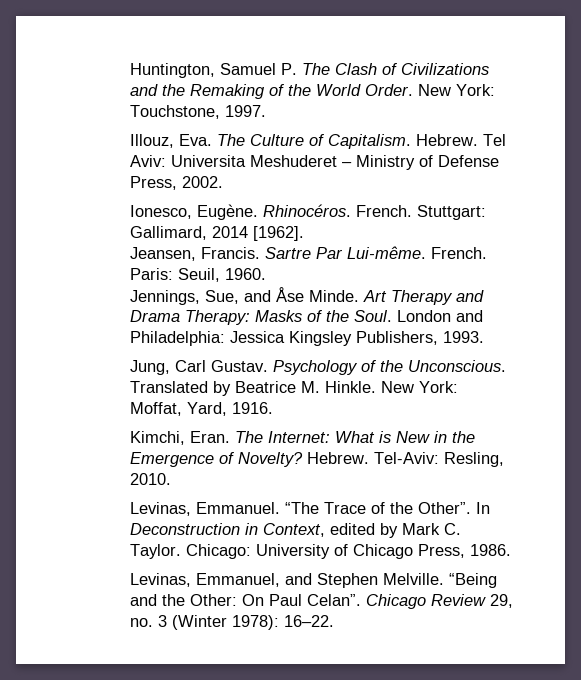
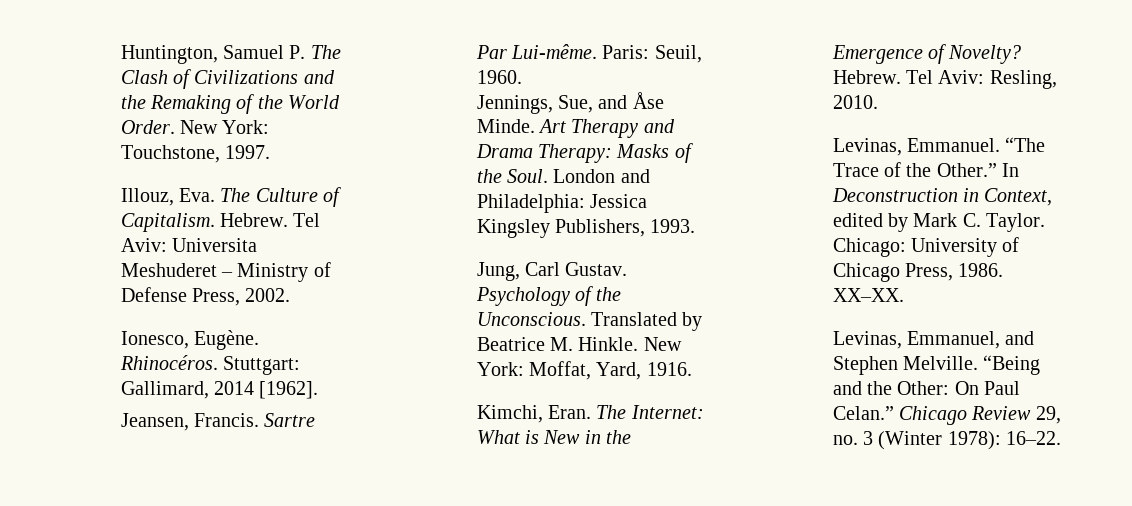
[355,205,412,217] French. -> (218, 362) none
[430,247,487,259] French. -> (598, 51) none
[373,452,439,464] Tel-Aviv: -> [906,70,985,84] Tel Aviv:
[417,502,471,514] Other”. -> [936,163,997,177] Other.”
(511, 550) none -> [832,288,904,302] XX–XX.
[306,594,361,606] Celan”. -> [832,406,894,420] Celan.”

